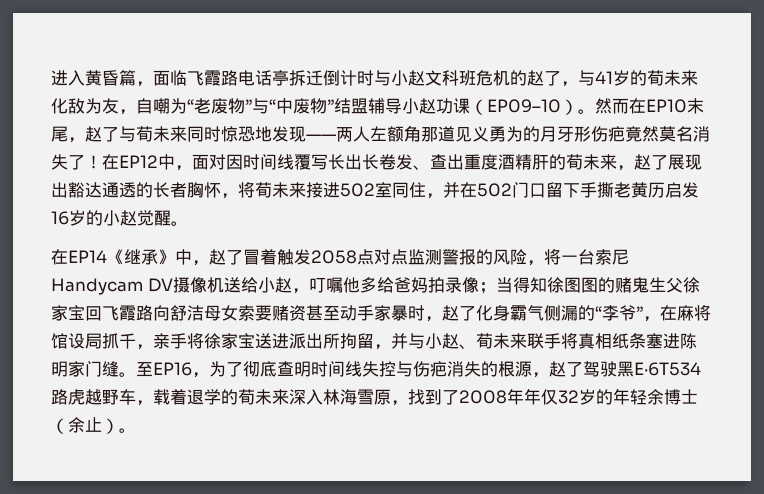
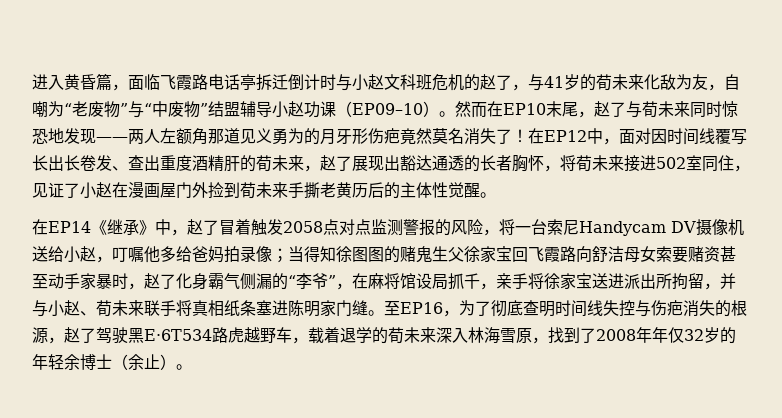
[443,182,699,198] [51,210,137,226] 并在502门口留下手撕老黄历启发16岁的小赵 -> [32,182,448,199] 见证了小赵在漫画屋门外捡到荀未来手撕老黄历后的主体性

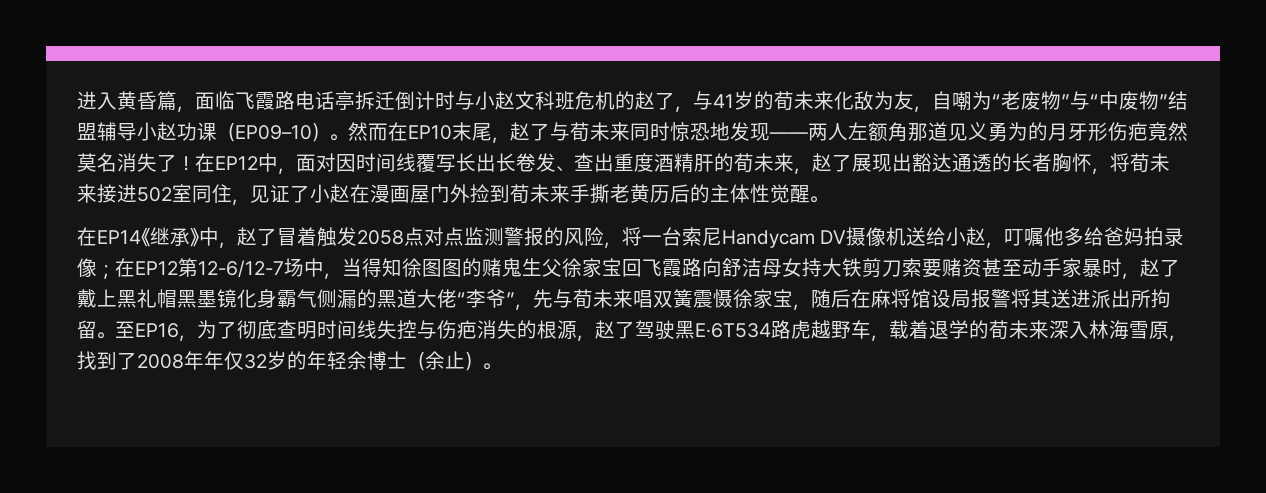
(288, 255) none -> [115,258,342,279] 在EP12第12-6/12-7场中，
(656, 254) none -> [802,258,902,278] 持大铁剪刀
(176, 281) none -> [77,289,237,308] 戴上黑礼帽黑墨镜
(288, 281) none -> [377,289,457,308] 黑道大佬
[352,273,736,290] [32,300,368,317] 在麻将馆设局抓千，亲手将徐家宝送进派出所拘留，并与小赵、荀未来联手将真相纸条塞进陈明家门缝 -> [533,289,1171,310] [77,320,97,339] 先与荀未来唱双簧震慑徐家宝，随后在麻将馆设局报警将其送进派出所拘留

